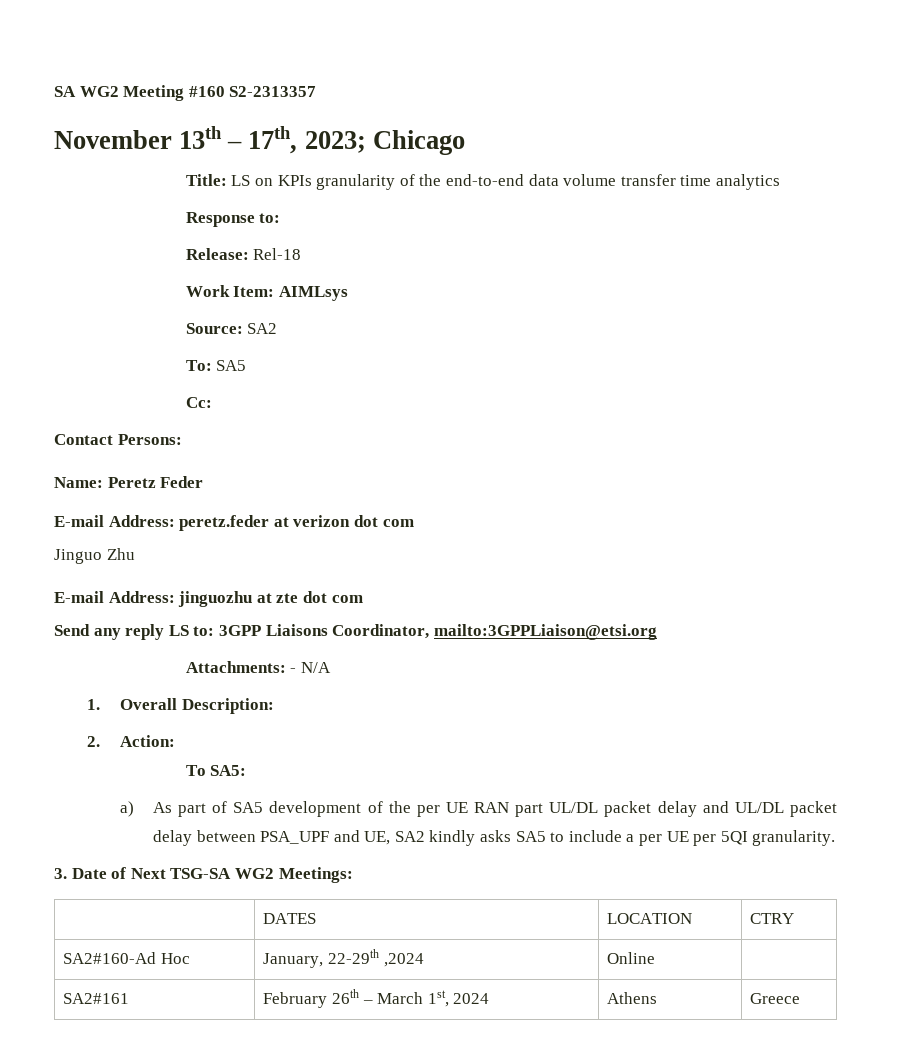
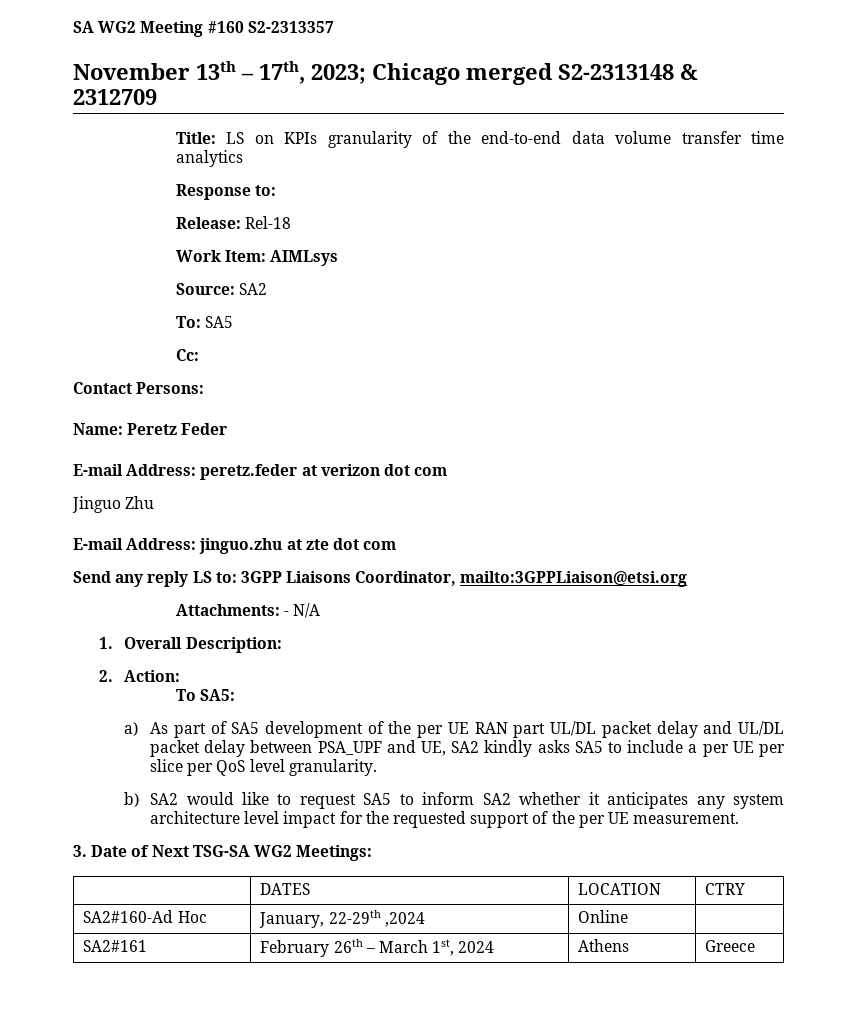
(465, 142) none -> [466,63,698,85] [73,89,157,105] merged S2-2313148 & 2312709
[178,591,253,607] jinguozhu -> [199,538,283,554] jinguo.zhu
[720,830,836,846] 5QI granularity. -> [150,759,377,776] [124,792,784,809] [150,811,740,828] slice per QoS level granularity. // b) SA2 would like to request SA5 to inform SA2 whether it anticipates any system architecture level impact for the requested support of the per UE measurement.

